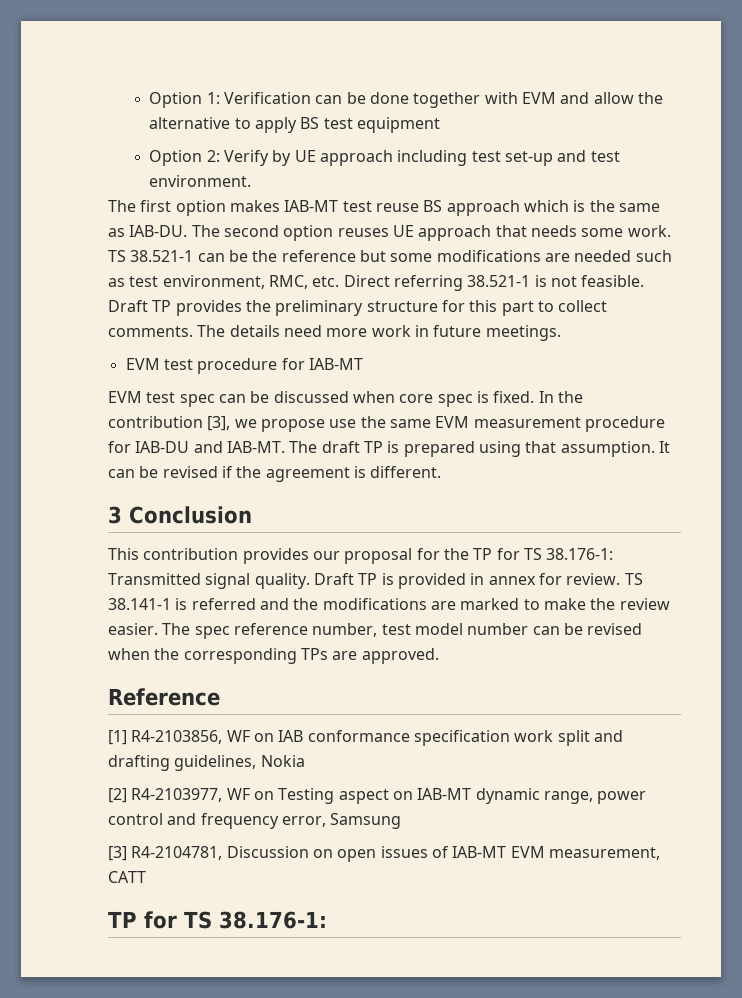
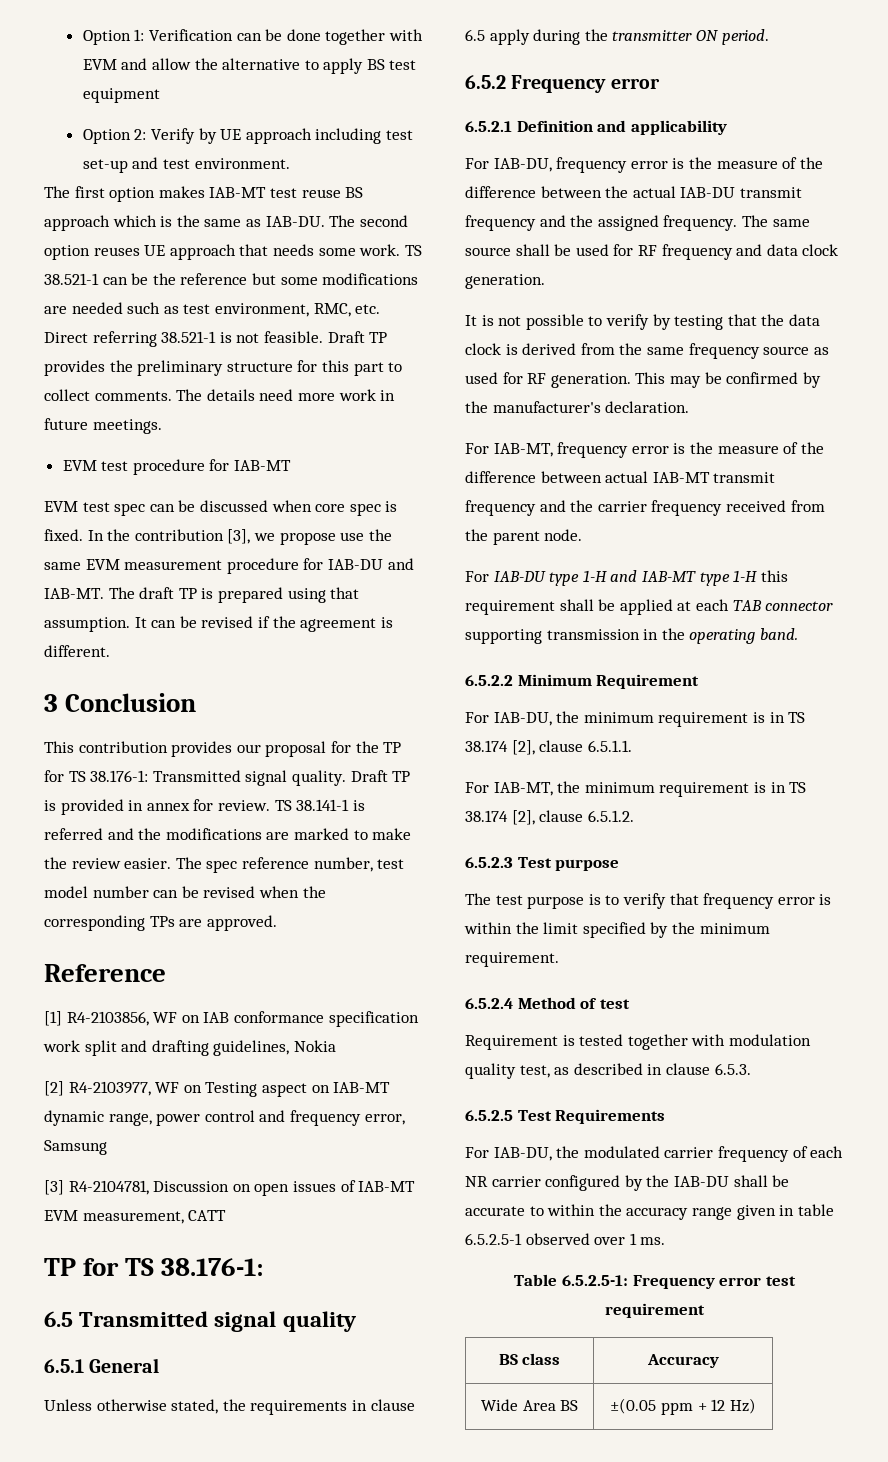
(327, 920) none -> [44,1311,356,1332] [44,1358,160,1373] [44,1399,415,1415] [465,29,769,45] [465,75,660,93] [465,120,727,135] [465,157,823,173] [465,186,802,198] [465,215,810,231] [465,244,839,260] [465,274,545,289] [465,314,820,330] [465,343,829,359] [465,372,821,388] [465,401,690,413] [465,442,824,458] [465,471,776,483] [465,500,825,516] [465,529,583,545] [465,570,788,586] [465,599,834,615] [465,628,798,644] [465,674,700,689] [465,711,806,727] [465,740,632,755] [465,781,807,797] [465,810,634,825] [465,857,620,871] [465,893,832,909] [464,922,770,938] [465,952,559,967] [465,997,630,1009] [465,1034,811,1050] [465,1063,751,1079] [465,1109,666,1124] [465,1146,844,1162] [465,1175,790,1191] [465,1204,834,1220] [465,1233,666,1245] [514,1274,796,1289] [605,1303,705,1318] [498,1353,561,1365] [646,1354,719,1368] [480,1399,579,1411] [610,1398,756,1415] // 6.5 Transmitted signal quality // 6.5.1 General // Unless otherwise stated, the requirements in clause 6.5 apply during the transmitter ON period. // 6.5.2 Frequency error // 6.5.2.1 Definition and applicability // For IAB-DU, frequency error is the measure of the difference between the actual IAB-DU transmit frequency and the assigned frequency. The same source shall be used for RF frequency and data clock generation. // It is not possible to verify by testing that the data clock is derived from the same frequency source as used for RF generation. This may be confirmed by the manufacturer's declaration. // For IAB-MT, frequency error is the measure of the difference between actual IAB-MT transmit frequency and the carrier frequency received from the parent node. // For IAB-DU type 1-H and IAB-MT type 1-H this requirement shall be applied at each TAB connector supporting transmission in the operating band. // 6.5.2.2 Minimum Requirement // For IAB-DU, the minimum requirement is in TS 38.174 [2], clause 6.5.1.1. // For IAB-MT, the minimum requirement is in TS 38.174 [2], clause 6.5.1.2. // 6.5.2.3 Test purpose // The test purpose is to verify that frequency error is within the limit specified by the minimum requirement. // 6.5.2.4 Method of test // Requirement is tested together with modulation quality test, as described in clause 6.5.3. // 6.5.2.5 Test Requirements // For IAB-DU, the modulated carrier frequency of each NR carrier configured by the IAB-DU shall be accurate to within the accuracy range given in table 6.5.2.5-1 observed over 1 ms. // Table 6.5.2.5-1: Frequency error test requirement // BS class | Accuracy // Wide Area BS | ±(0.05 ppm + 12 Hz)

